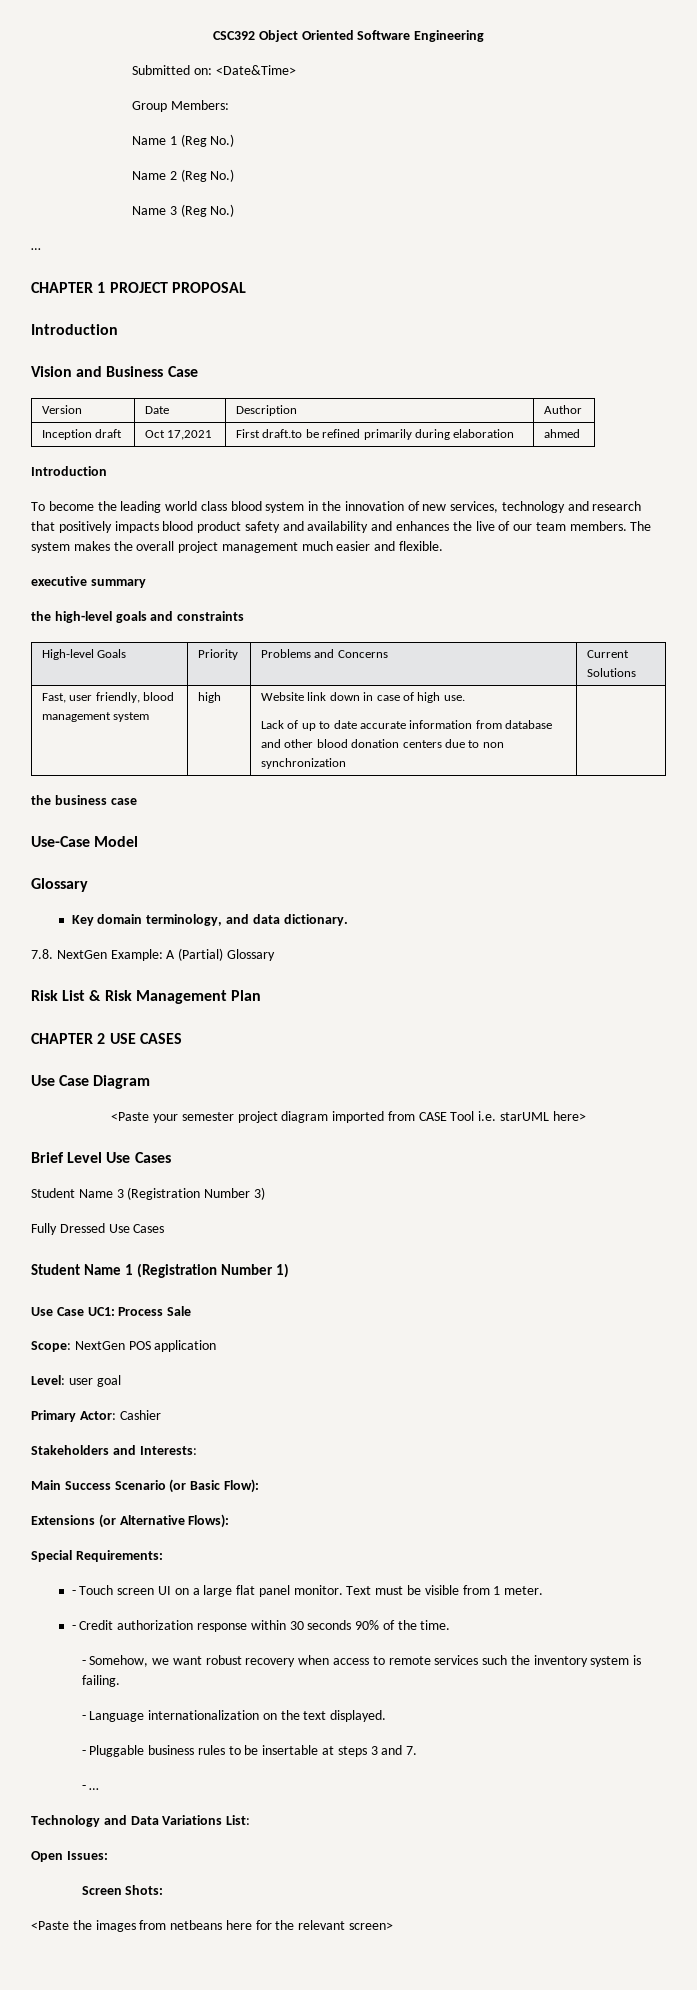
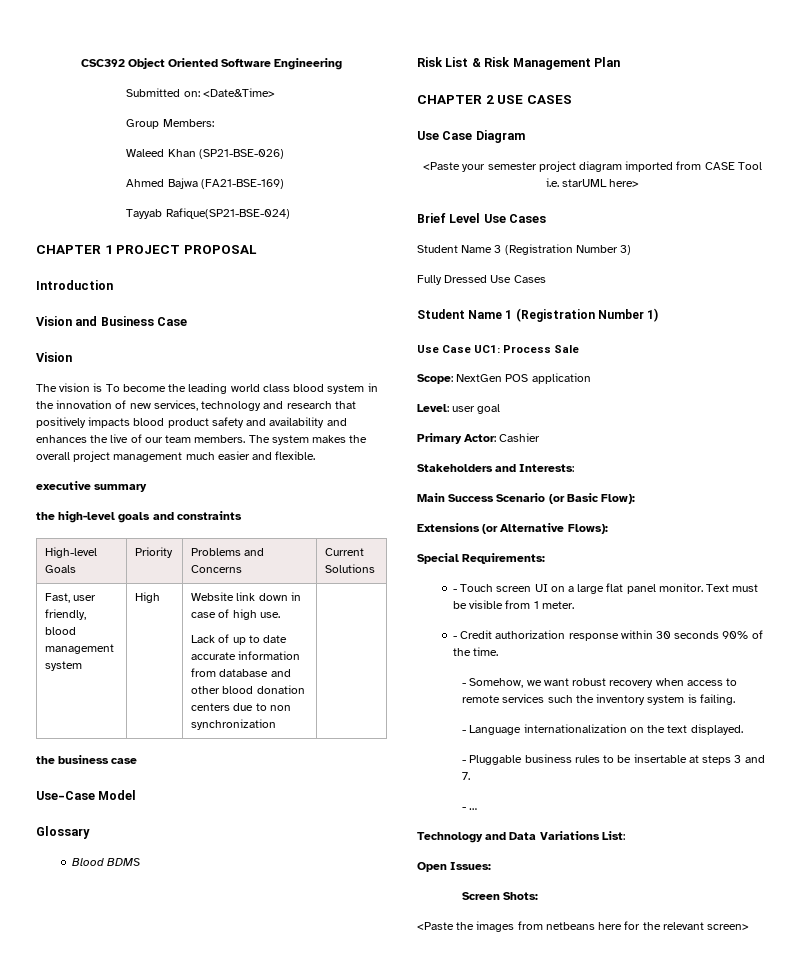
[132,134,235,147] [132,169,235,182] [132,204,235,217] [31,248,41,250] Name 1 (Reg No.) // Name 2 (Reg No.) // Name 3 (Reg No.) // … -> [126,149,284,159] [126,178,284,189] [126,208,290,219] Waleed Khan (SP21-BSE-026) // Ahmed Bajwa (FA21-BSE-169) // Tayyab Rafique(SP21-BSE-024)
[42,405,83,414] [145,406,170,414] [236,405,298,416] [544,405,583,414] [42,429,123,440] [145,430,213,440] [236,429,515,440] [544,429,581,438] [31,466,107,476] // Version | Date | Description | Author // Inception draft | Oct 17,2021 | First draft.to be refined primarily during elaboration | ahmed // Introduction // -> [36,352,72,362] [36,383,103,392] // Vision // The vision is
[198,692,222,703] high -> [135,592,161,603] High
[71,914,348,926] [31,948,275,961] Key domain terminology, and data dictionary. // 7.8. NextGen Example: A (Partial) Glossary -> [71,858,141,866] Blood BDMS

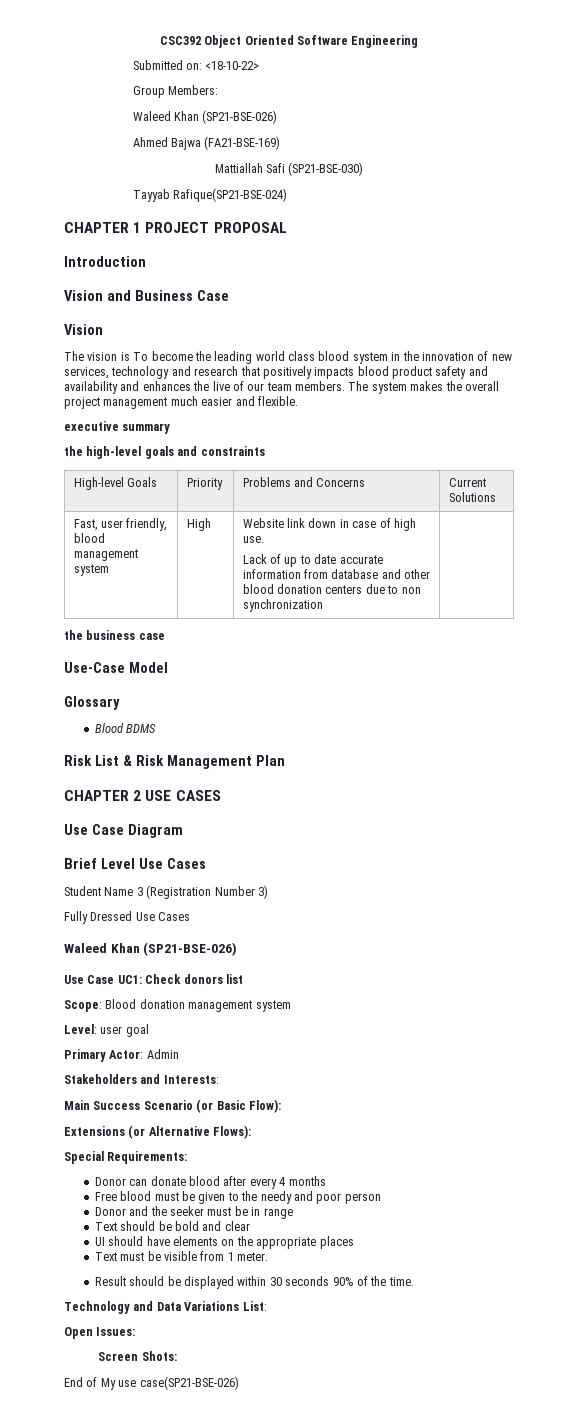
[202,88,275,97] <Date&Time> -> [205,61,260,70] <18-10-22>
(284, 184) none -> [214,162,364,176] // Mattiallah Safi (SP21-BSE-030)
[423,161,762,172] [545,178,640,187] // <Paste your semester project diagram imported from CASE Tool i.e. starUML here> -> (183, 831) none
[417,308,659,322] [417,345,580,353] [417,373,591,384] Student Name 1 (Registration Number 1) // Use Case UC1: Process Sale // Scope: NextGen POS application -> [64,942,238,956] [64,974,243,984] [64,999,291,1012] Waleed Khan (SP21-BSE-026) // Use Case UC1: Check donors list // Scope: Blood donation management system
[499,433,541,442] Cashier -> [146,1049,179,1059] Admin
[452,583,703,594] - Touch screen UI on a large flat panel monitor. -> [94,1176,326,1189] [94,1191,381,1204] [94,1206,293,1219] [94,1221,250,1231] [94,1236,354,1249] Donor can donate blood after every 4 months // Free blood must be given to the needy and poor person // Donor and the seeker must be in range // Text should be bold and clear // UI should have elements on the appropriate places //
[452,630,619,641] - Credit authorization response -> [94,1276,235,1289] Result should be displayed
[462,678,738,688] [462,694,735,705] [462,724,743,735] [462,754,765,765] [462,772,471,780] [462,807,478,810] // - Somehow, we want robust recovery when access to remote services such the inventory system is failing. // - Language internationalization on the text displayed. // - Pluggable business rules to be insertable at steps 3 and 7. // - … -> (414, 1281) none
[417,921,750,932] <Paste the images from netbeans here for the relevant screen> -> [64,1376,239,1390] End of My use case(SP21-BSE-026)

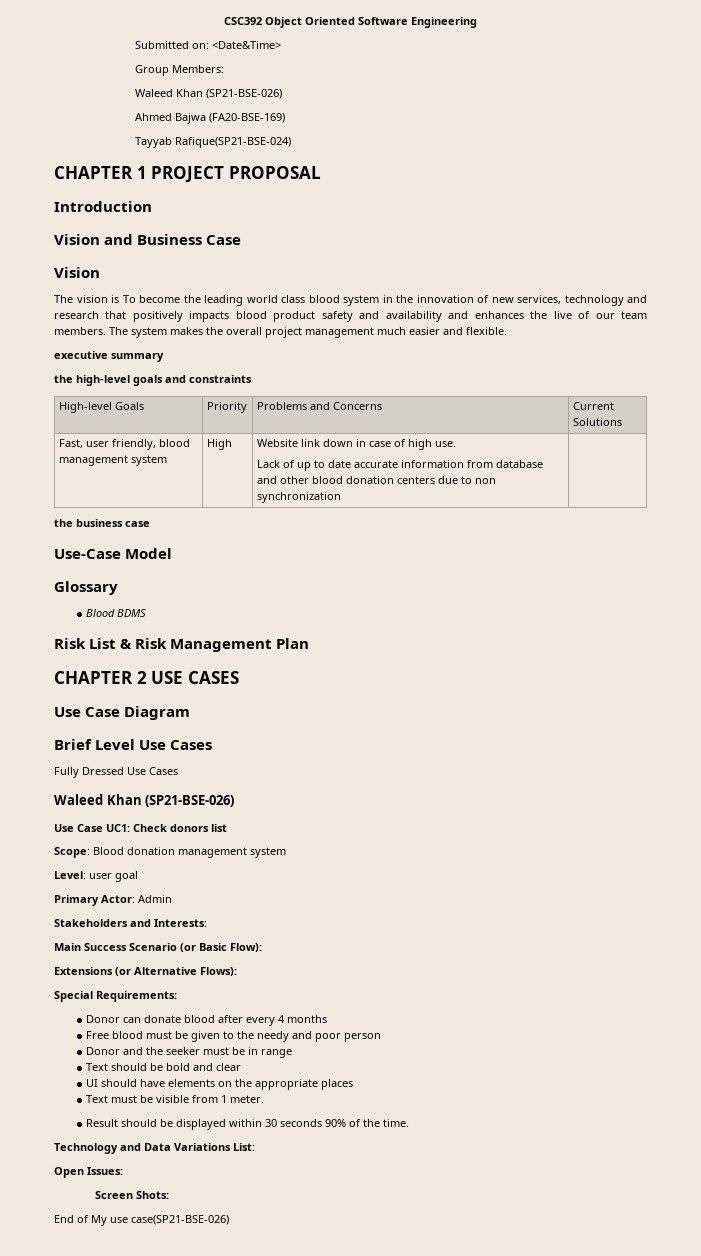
[205,61,260,70] <18-10-22> -> [212,41,282,49] <Date&Time>
[204,136,281,150] [214,162,364,176] (FA21-BSE-169) // Mattiallah Safi (SP21-BSE-030) -> [209,113,286,123] (FA20-BSE-169)
[64,885,268,899] // Student Name 3 (Registration Number 3) -> (213, 745) none

